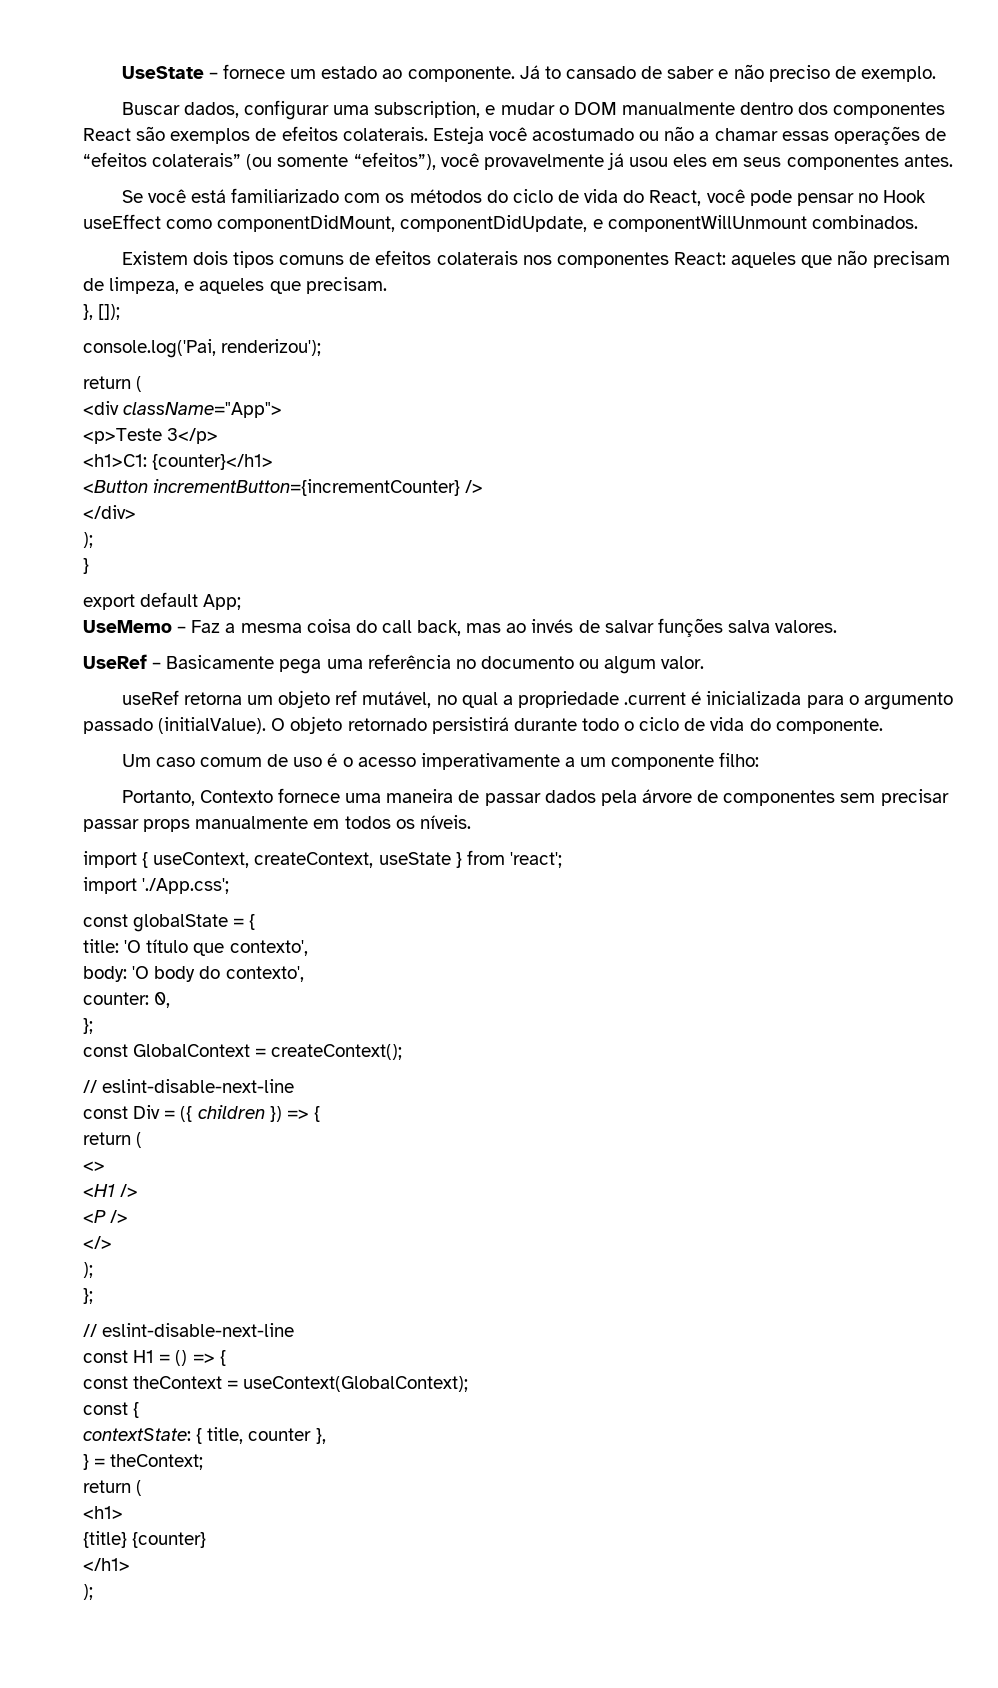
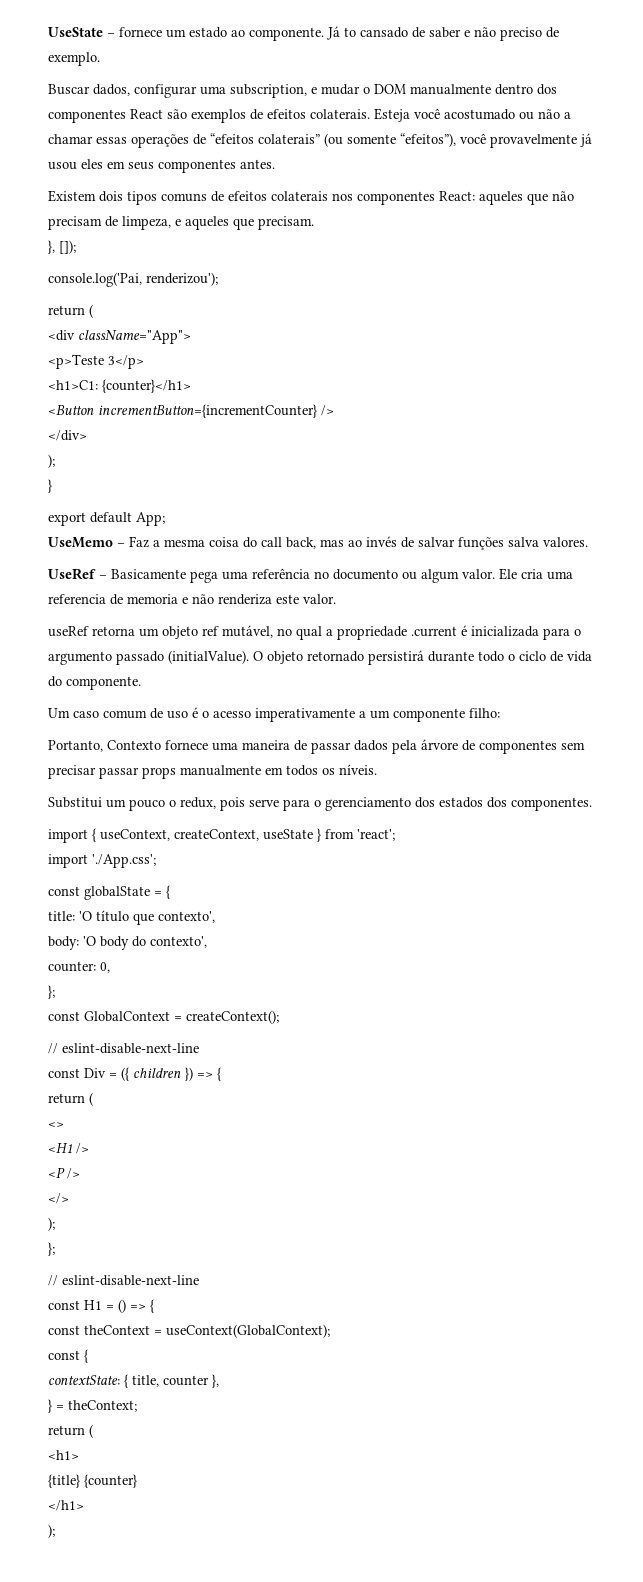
[121,188,927,206] [83,214,918,232] // Se você está familiarizado com os métodos do ciclo de vida do React, você pode pensar no Hook useEffect como componentDidMount, componentDidUpdate, e componentWillUnmount combinados. -> (275, 164) none
(705, 662) none -> [499,568,573,580] [48,594,336,605] Ele cria uma referencia de memoria e não renderiza este valor.
(471, 822) none -> [48,797,592,811] // Substitui um pouco o redux, pois serve para o gerenciamento dos estados dos componentes.

